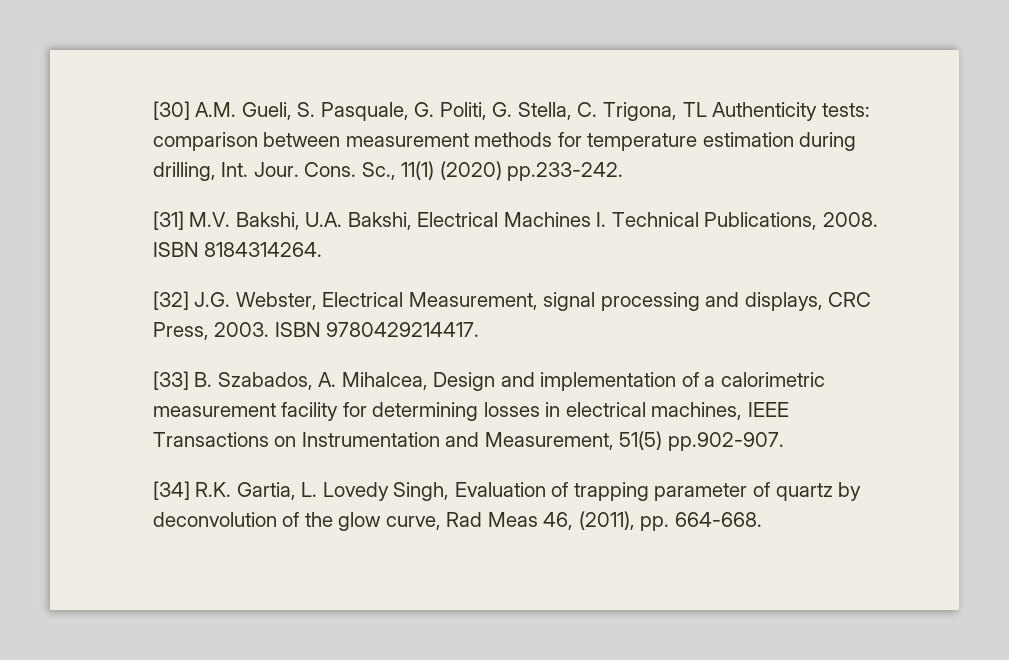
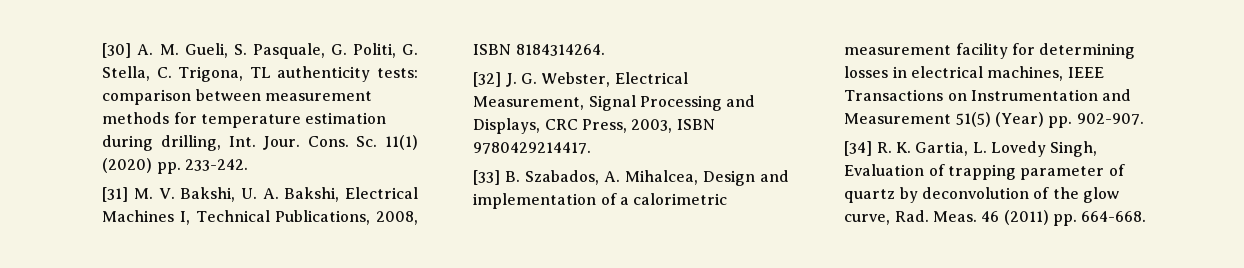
[195,102,237,117] A.M. -> [137,44,179,55] A. M.
[712,102,818,121] Authenticity -> [277,66,371,82] authenticity
[361,162,396,180] Sc., -> [356,136,378,147] Sc.
[507,162,624,181] pp.233-242. -> [156,159,248,174] pp. 233-242.
[189,212,343,230] M.V. Bakshi, U.A. -> [134,187,279,202] M. V. Bakshi, U. A.
[596,212,607,227] I. -> [180,211,191,225] I,
[822,212,878,227] 2008. -> [376,211,418,225] 2008,
[194,292,231,307] J.G. -> [505,73,537,87] J. G.
[543,292,823,311] signal processing and displays, -> [588,95,756,111] [473,118,541,134] Signal Processing and Displays,
[214,322,270,337] 2003. -> [631,119,673,133] 2003,
[484,431,784,451] Measurement, 51(5) pp.902-907. -> [844,112,1144,128] Measurement 51(5) (Year) pp. 902-907.
[195,482,232,497] R.K. -> [876,142,911,153] R. K.
[446,511,635,530] Rad Meas 46, (2011), -> [894,210,1049,225] Rad. Meas. 46 (2011)

